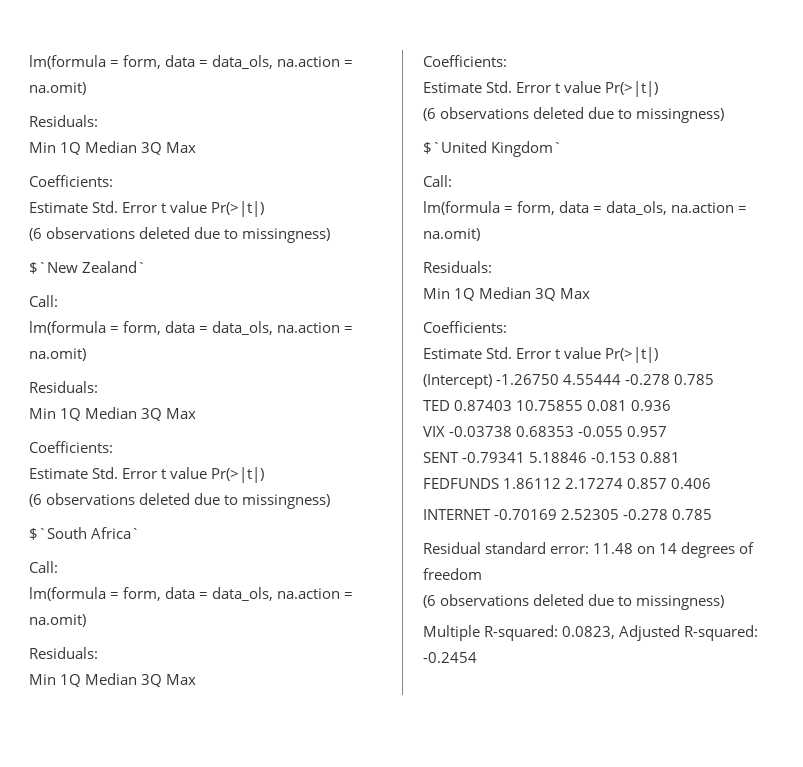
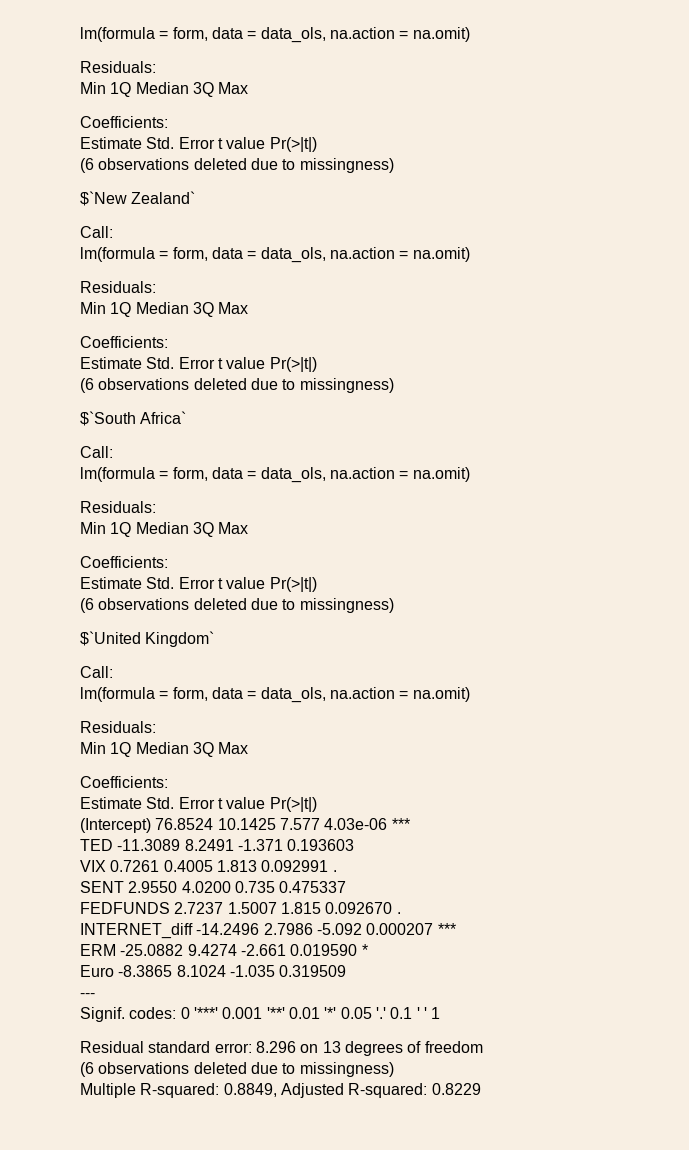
[496,374,715,385] [423,400,672,411] [423,426,668,437] [423,452,681,463] [423,478,712,489] [423,509,713,520] -1.26750 4.55444 -0.278 0.785 // TED 0.87403 10.75855 0.081 0.936 // VIX -0.03738 0.68353 -0.055 0.957 // SENT -0.79341 5.18846 -0.153 0.881 // FEDFUNDS 1.86112 2.17274 0.857 0.406 // INTERNET -0.70169 2.52305 -0.278 0.785 -> [155,818,410,830] [80,839,355,851] [80,860,337,872] [80,881,347,893] [80,902,401,914] [80,923,456,939] [80,944,368,956] [80,965,347,977] [80,993,95,998] [80,1007,441,1022] 76.8524 10.1425 7.577 4.03e-06 *** // TED -11.3089 8.2491 -1.371 0.193603 // VIX 0.7261 0.4005 1.813 0.092991 . // SENT 2.9550 4.0200 0.735 0.475337 // FEDFUNDS 2.7237 1.5007 1.815 0.092670 . // INTERNET_diff -14.2496 2.7986 -5.092 0.000207 *** // ERM -25.0882 9.4274 -2.661 0.019590 * // Euro -8.3865 8.1024 -1.035 0.319509 // --- // Signif. codes: 0 '***' 0.001 '**' 0.01 '*' 0.05 '.' 0.1 ' ' 1
[593,543,678,554] 11.48 on 14 -> [255,1041,341,1053] 8.296 on 13
[562,626,616,639] 0.0823, -> [223,1083,277,1097] 0.8849,
[423,652,477,663] -0.2454 -> [431,1083,481,1095] 0.8229

